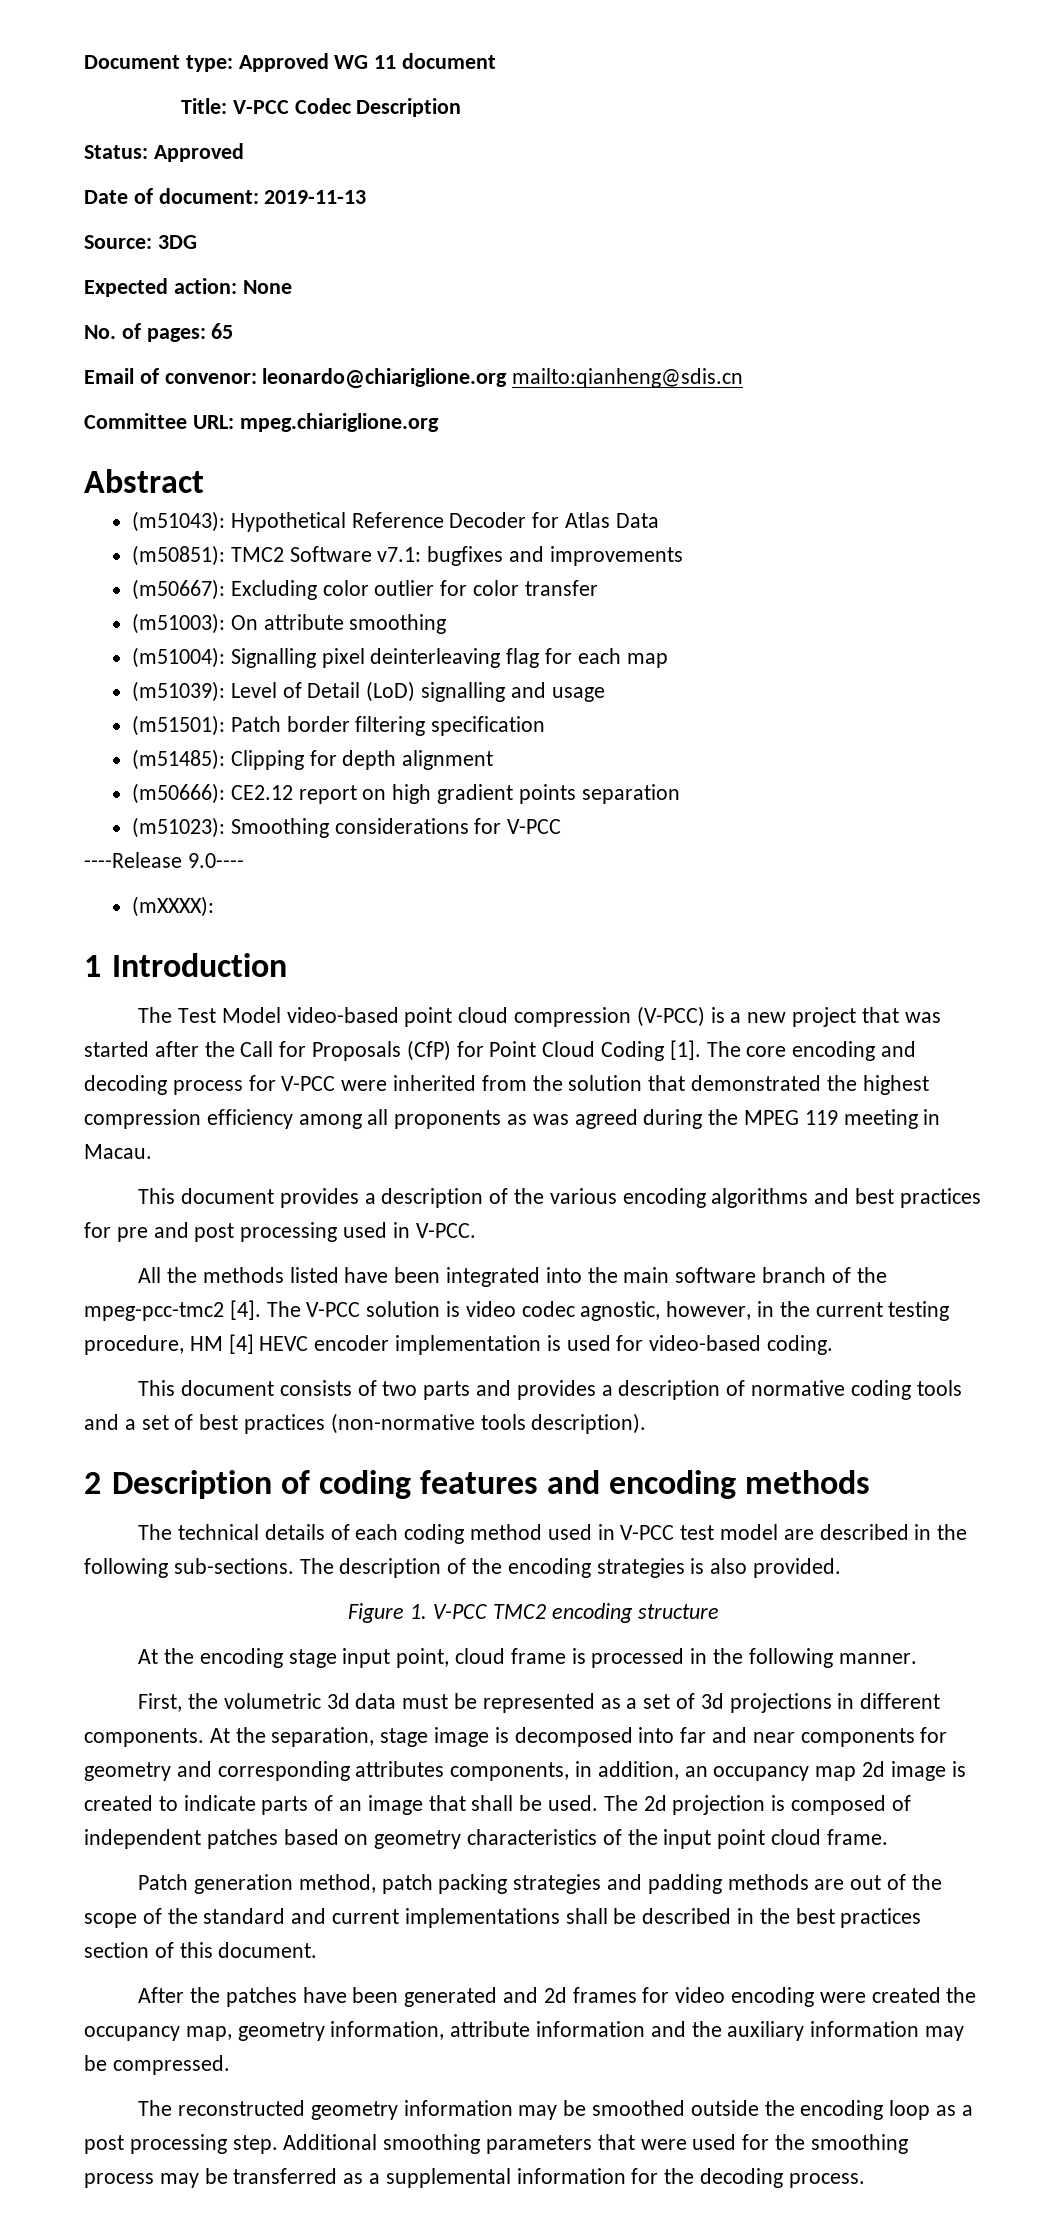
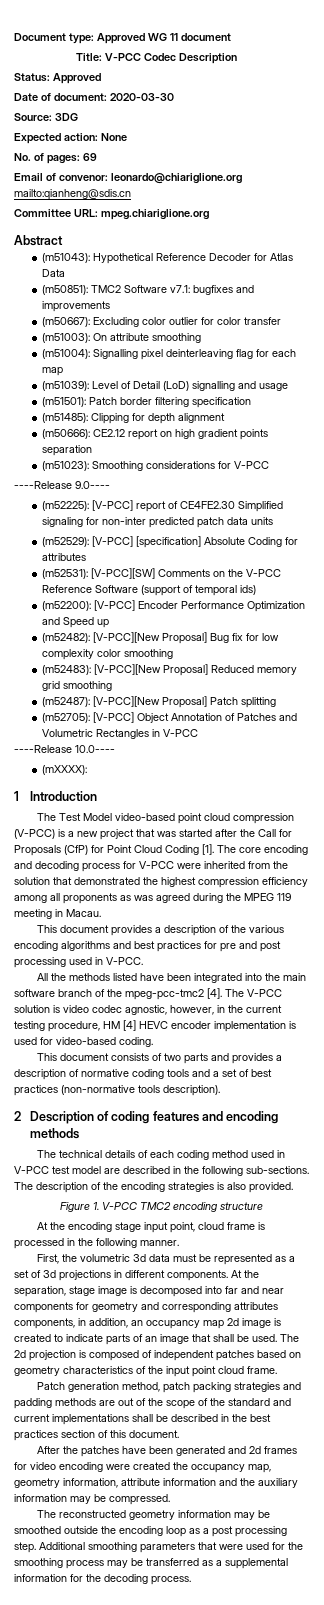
[264,190,367,204] 2019-11-13 -> [110,93,174,101] 2020-03-30
[211,323,234,339] 65 -> [83,153,97,161] 69
(244, 860) none -> [41,500,283,512] [41,517,273,528] [41,536,298,548] [41,553,86,561] [41,568,281,579] [41,585,256,596] [41,600,305,612] [41,617,109,628] [41,632,279,644] [41,649,173,660] [41,664,297,676] [41,681,112,691] [41,696,276,708] [41,712,297,723] [41,729,198,739] [14,745,115,753] // (m52225): [V-PCC] report of CE4FE2.30 Simplified signaling for non-inter predicted patch data units // (m52529): [V-PCC] [specification] Absolute Coding for attributes // (m52531): [V-PCC][SW] Comments on the V-PCC Reference Software (support of temporal ids) // (m52200): [V-PCC] Encoder Performance Optimization and Speed up // (m52482): [V-PCC][New Proposal] Bug fix for low complexity color smoothing // (m52483): [V-PCC][New Proposal] Reduced memory grid smoothing // (m52487): [V-PCC][New Proposal] Patch splitting // (m52705): [V-PCC] Object Annotation of Patches and Volumetric Rectangles in V-PCC // ----Release 10.0----

